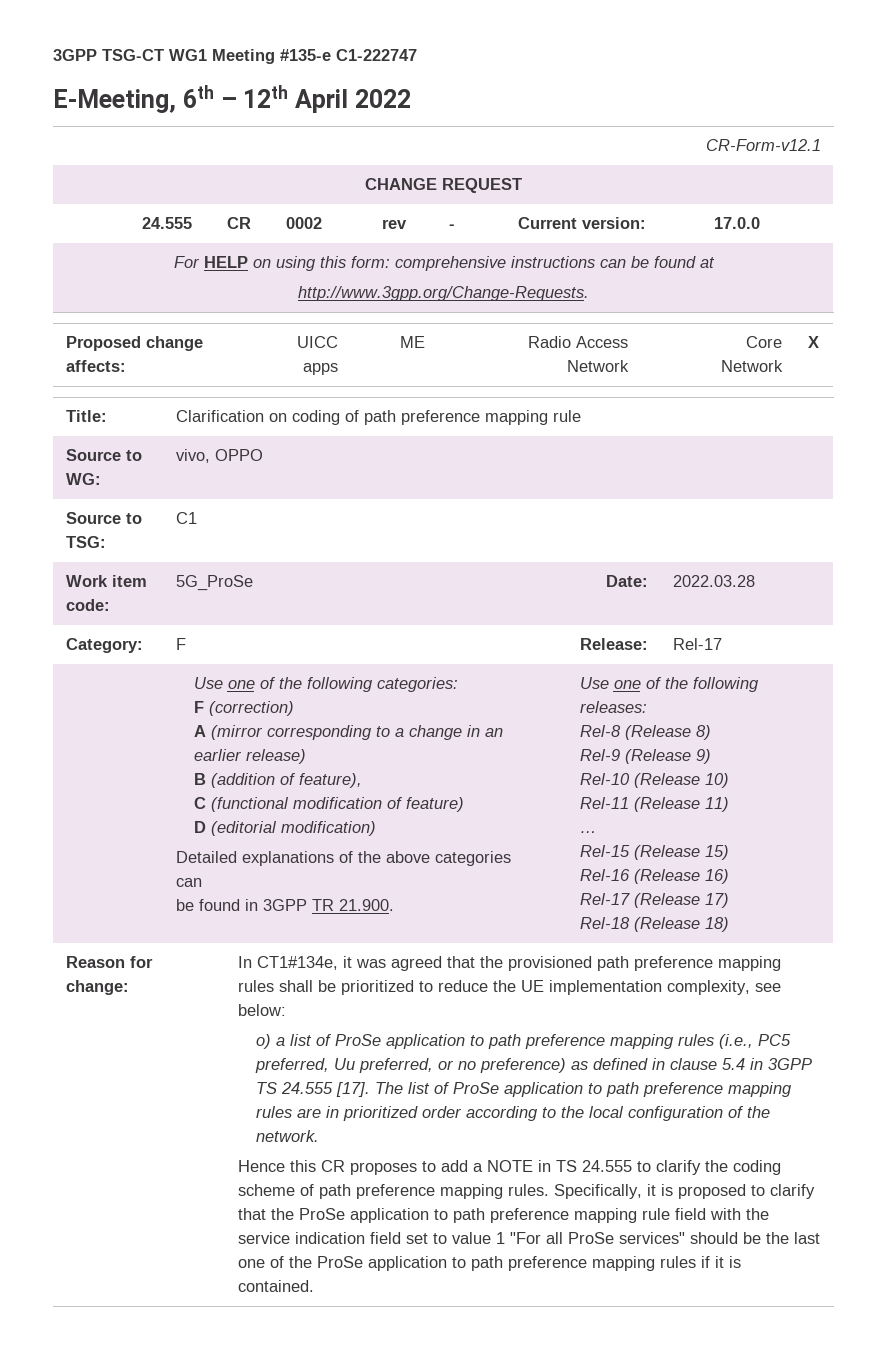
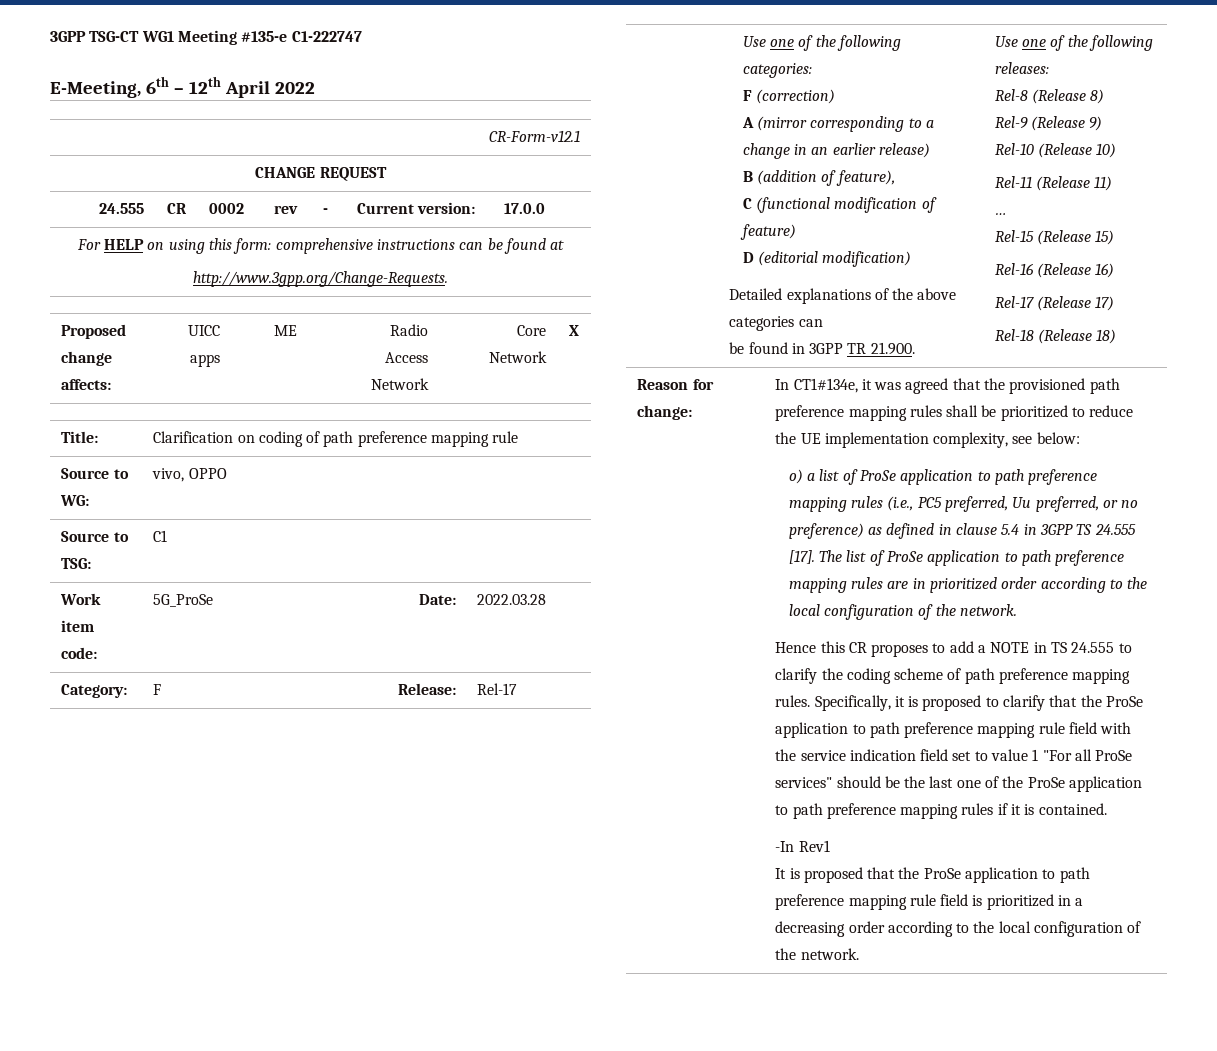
(315, 1286) none -> [775,840,830,852] [775,867,1090,883] [775,894,1084,910] [775,921,1142,937] [775,948,859,960] // -In Rev1 // It is proposed that the ProSe application to path preference mapping rule field is prioritized in a decreasing order according to the local configuration of the network.

